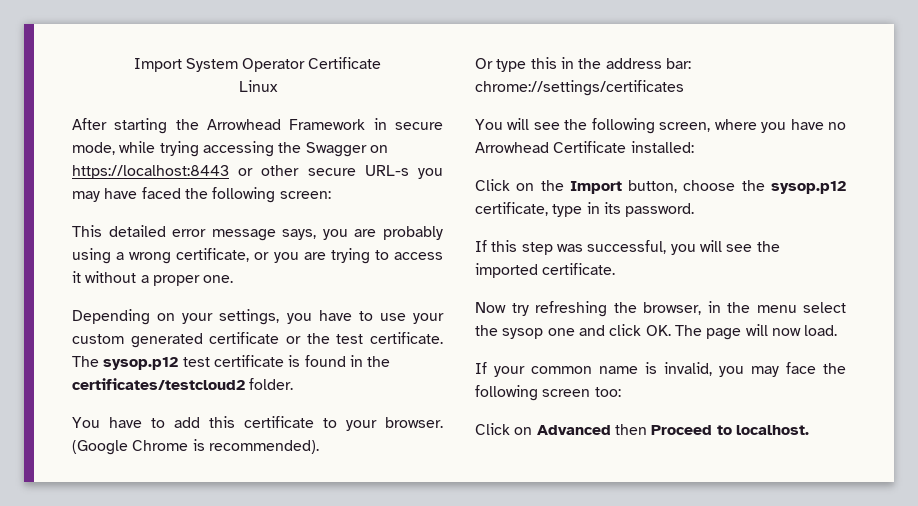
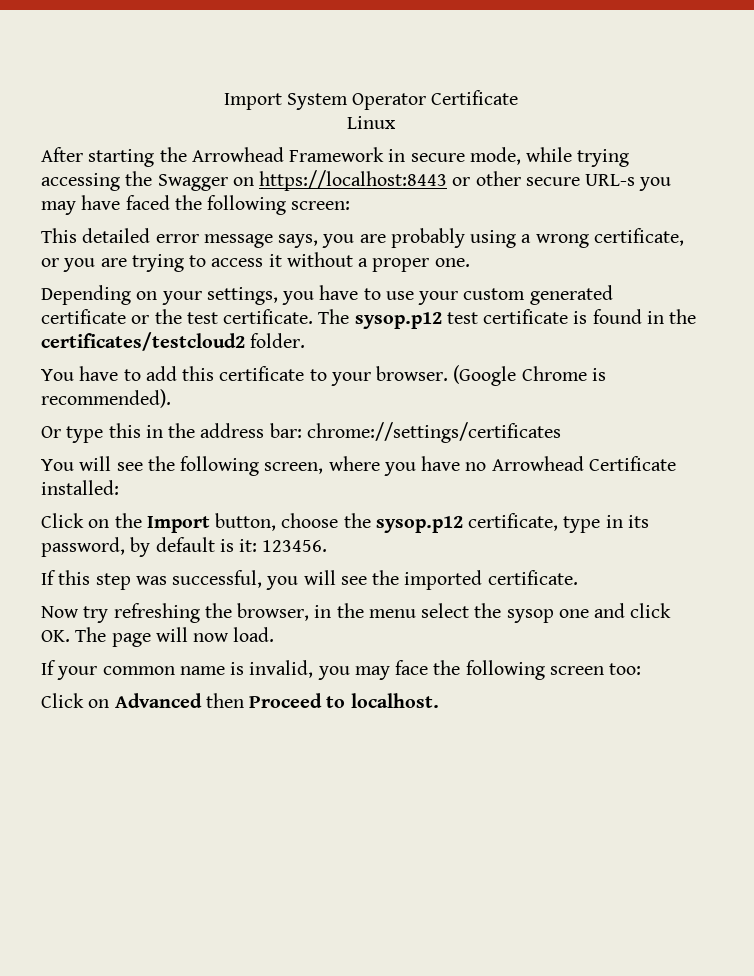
[625,203,695,217] password. -> [41,537,328,557] password, by default is it: 123456.

